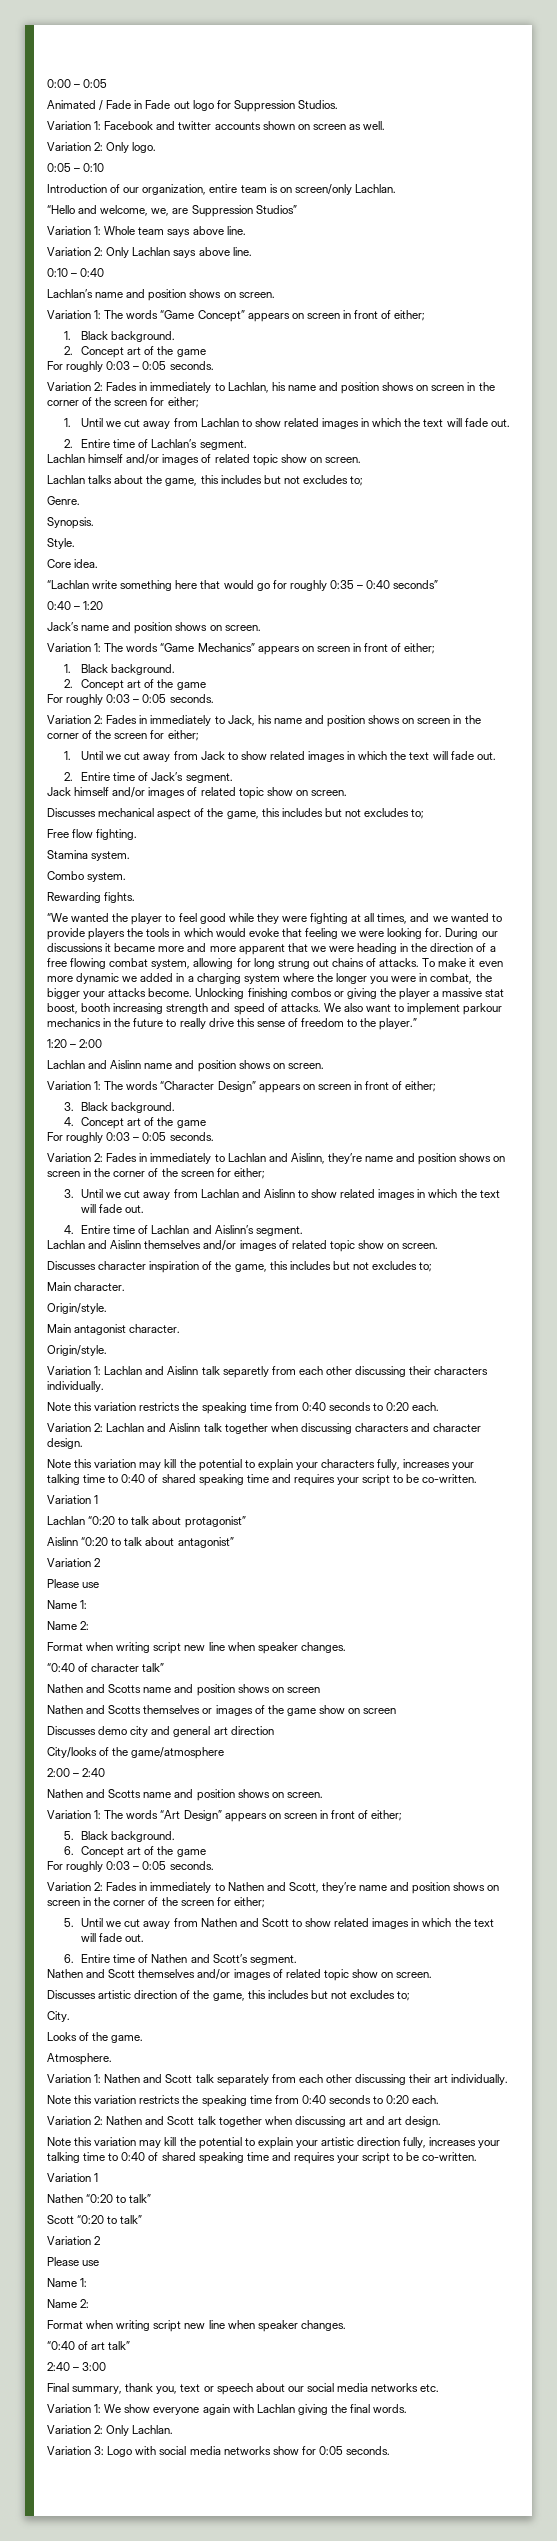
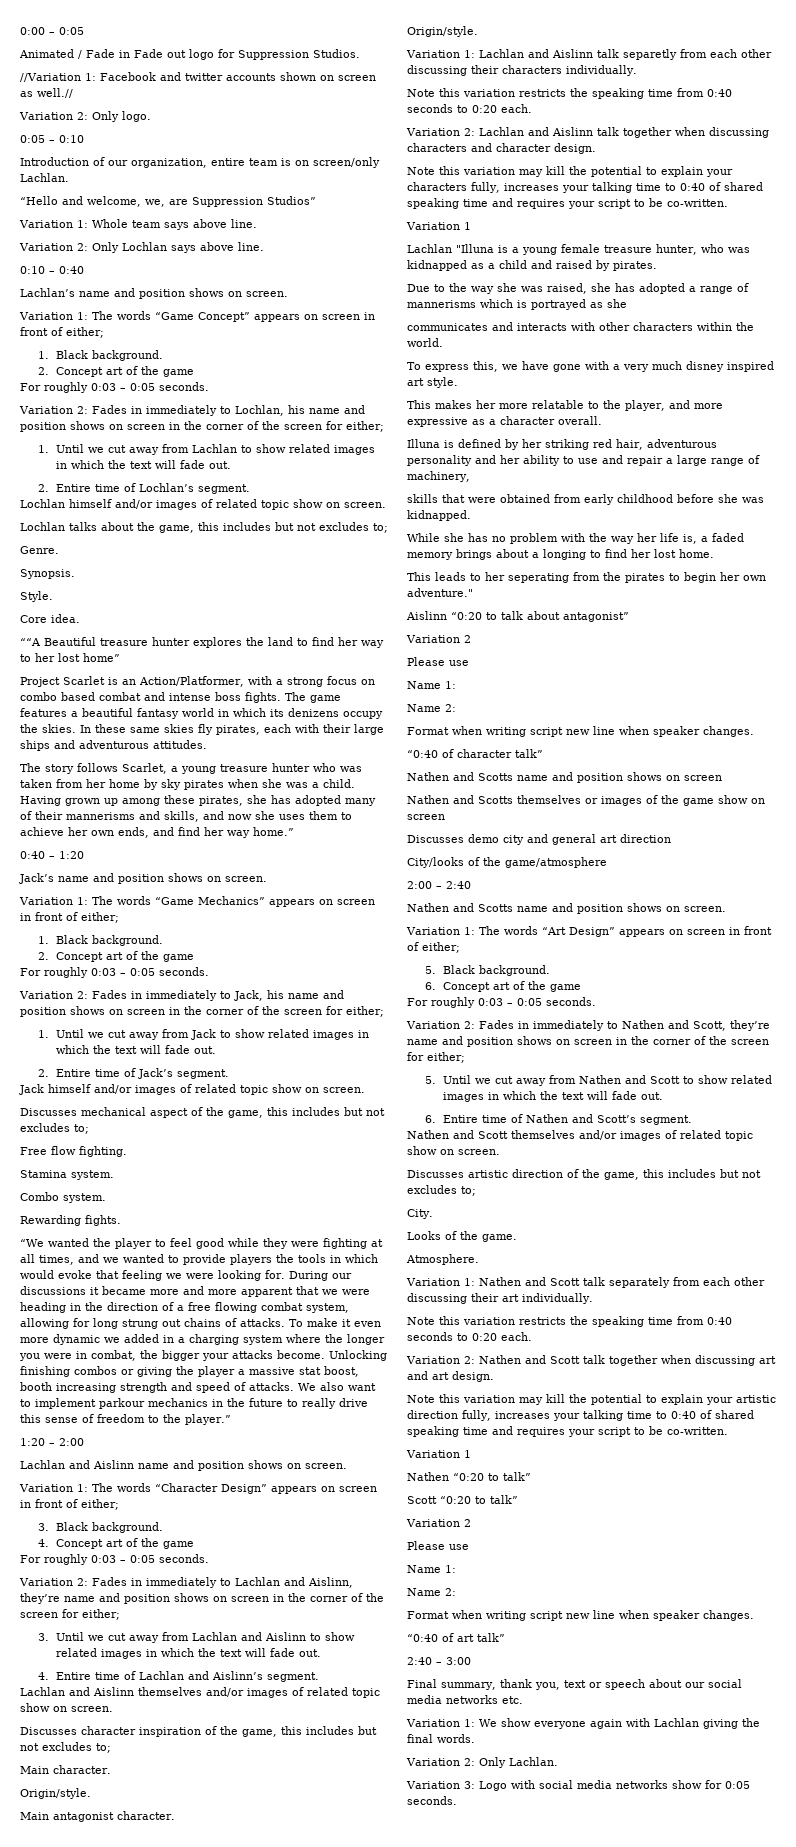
[47,121,91,130] Variation -> [20,73,81,82] //Variation
[363,121,386,130] well. -> [37,88,73,98] well.//
[132,247,171,256] Lachlan -> [122,242,167,251] Lochlan
[227,382,269,393] Lachlan, -> [235,405,284,416] Lochlan,
[151,439,247,450] [47,454,361,466] [47,475,85,484] Lachlan’s segment. // Lachlan himself and/or images of related topic show on screen. // Lachlan -> [138,483,250,494] [20,499,386,510] [20,522,65,531] Lochlan’s segment. // Lochlan himself and/or images of related topic show on screen. // Lochlan
[47,580,439,591] “Lachlan write something here that would go for roughly 0:35 – 0:40 seconds” -> [20,637,384,648] [20,653,120,662] [20,676,375,687] [20,692,341,703] [20,708,383,719] [20,724,384,735] [20,740,207,751] [20,763,362,774] [20,779,355,790] [20,795,376,806] [20,811,352,822] [20,827,294,838] ““A Beautiful treasure hunter explores the land to find her way to her lost home” // Project Scarlet is an Action/Platformer, with a strong focus on combo based combat and intense boss fights. The game features a beautiful fantasy world in which its denizens occupy the skies. In these same skies fly pirates, each with their large ships and adventurous attitudes. // The story follows Scarlet, a young treasure hunter who was taken from her home by sky pirates when she was a child. Having grown up among these pirates, she has adopted many of their mannerisms and skills, and now she uses them to achieve her own ends, and find her way home.”
[88,1516,246,1528] “0:20 to talk about protagonist” -> [456,244,750,255] [407,260,657,271] [407,283,749,294] [407,299,627,310] [407,322,754,331] [407,338,443,347] [407,361,774,372] [407,377,458,388] [407,400,723,411] [407,416,602,427] [407,439,717,450] [407,455,760,466] [407,471,470,482] [407,494,764,505] [407,510,471,521] [407,533,744,544] [407,549,714,560] [407,572,766,583] [407,588,473,597] "Illuna is a young female treasure hunter, who was kidnapped as a child and raised by pirates. // Due to the way she was raised, she has adopted a range of mannerisms which is portrayed as she // communicates and interacts with other characters within the world. // To express this, we have gone with a very much disney inspired art style. // This makes her more relatable to the player, and more expressive as a character overall. // Illuna is defined by her striking red hair, adventurous personality and her ability to use and repair a large range of machinery, // skills that were obtained from early childhood before she was kidnapped. // While she has no problem with the way her life is, a faded memory brings about a longing to find her lost home. // This leads to her seperating from the pirates to begin her own adventure."

